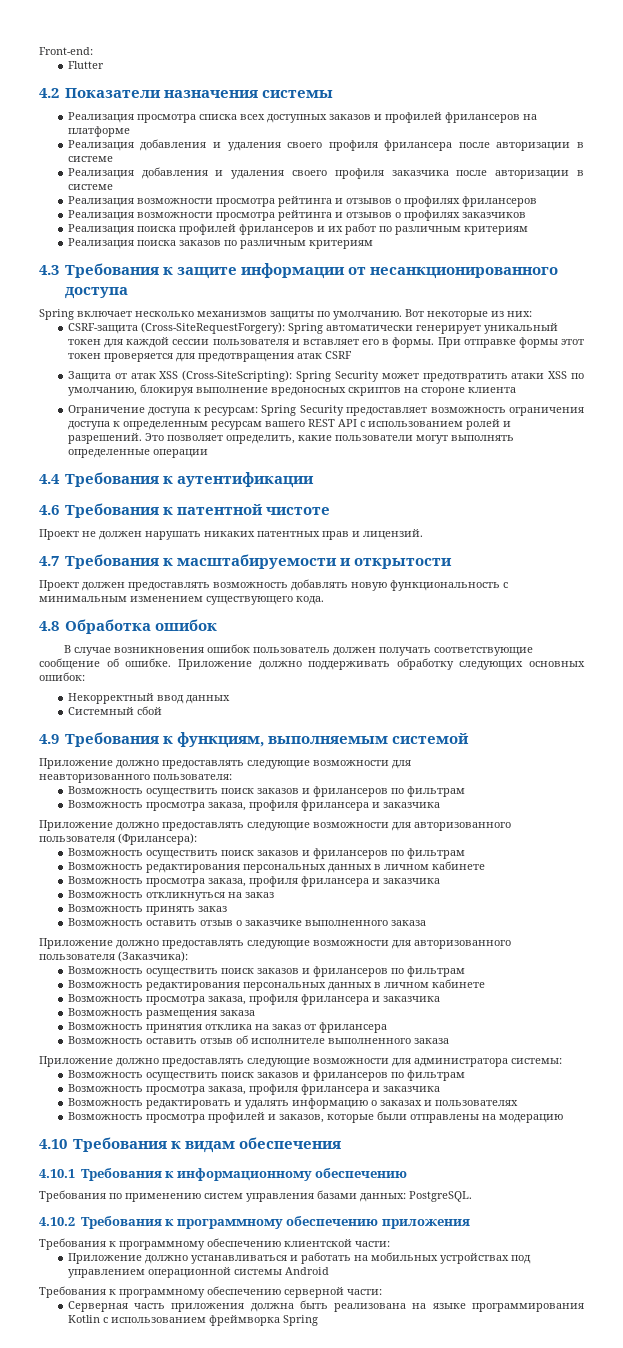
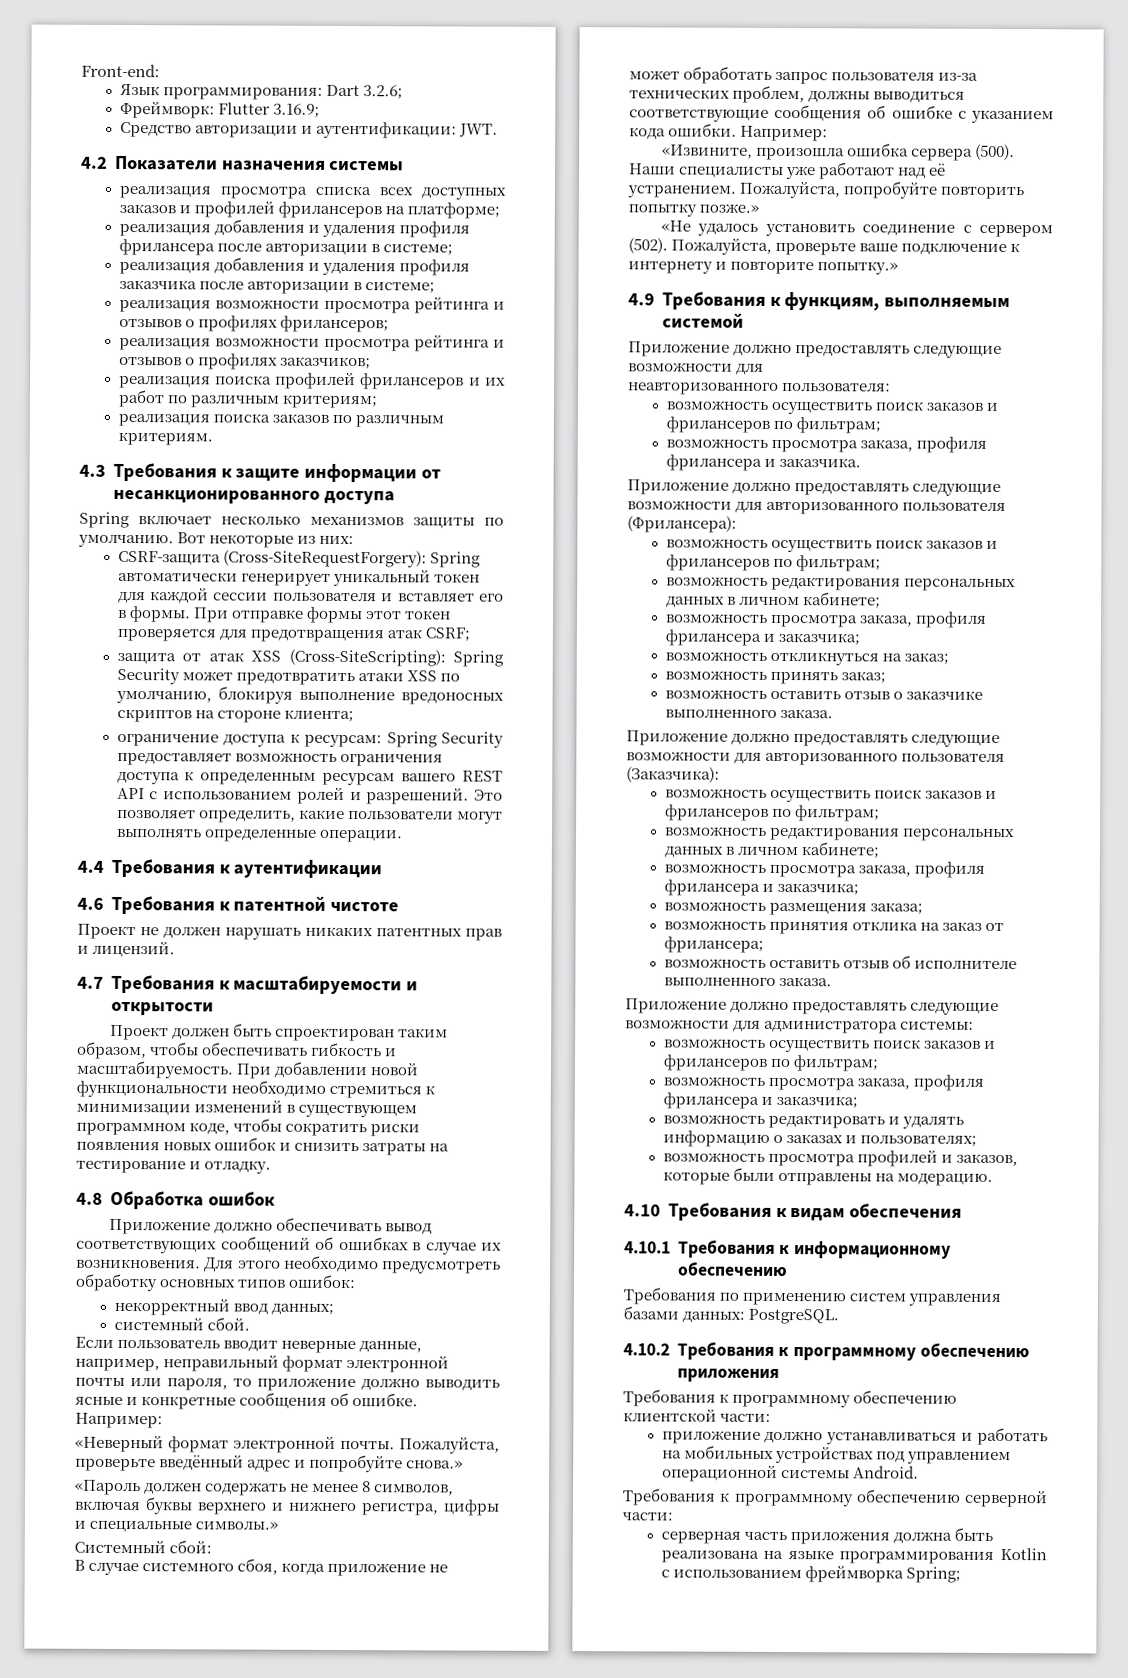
[67,61,104,69] Flutter -> [119,83,403,100] [119,100,320,119] [119,121,498,139] Язык программирования: Dart 3.2.6; // Фреймворк: Flutter 3.16.9; // Средство авторизации и аутентификации: JWT.
[67,112,134,123] Реализация -> [118,185,211,199] реализация
[67,126,130,137] [67,139,323,151] платформе // Реализация добавления и удаления своего -> [406,202,500,219] [118,219,396,238] платформе; // реализация добавления и удаления
[67,156,113,162] [67,167,328,179] системе // Реализация добавления и удаления своего -> [382,244,453,256] [118,257,396,276] системе; // реализация добавления и удаления
[67,184,113,190] [67,196,537,207] [67,210,526,221] [67,224,134,235] системе // Реализация возможности просмотра рейтинга и отзывов о профилях фрилансеров // Реализация возможности просмотра рейтинга и отзывов о профилях заказчиков // Реализация -> [364,282,435,294] [118,296,505,314] [118,315,389,333] [118,334,505,352] [118,353,371,370] [118,375,211,389] системе; // реализация возможности просмотра рейтинга и отзывов о профилях фрилансеров; // реализация возможности просмотра рейтинга и отзывов о профилях заказчиков; // реализация
[463,226,528,235] [67,238,134,249] критериям // Реализация -> [281,394,378,409] [117,413,210,427] критериям; // реализация
[308,240,373,249] критериям -> [117,431,213,446] критериям.
[324,351,352,359] [67,371,111,382] CSRF // Защита -> [424,627,470,642] [116,652,176,665] CSRF; // защита
[467,387,516,393] [67,405,145,416] клиента // Ограничение -> [283,709,354,723] [116,733,219,747] клиента; // ограничение
[152,449,208,458] операции -> [318,829,403,843] операции.
[128,579,508,591] [39,596,324,605] [39,619,217,634] [63,644,533,656] [39,658,585,670] [39,672,85,681] [67,693,230,704] [67,706,162,715] предоставлять возможность добавлять новую функциональность с минимальным изменением существующего кода. // 4.8 Обработка ошибок // В случае возникновения ошибок пользователь должен получать соответствующие сообщение об ошибке. Приложение должно поддерживать обработку следующих основных ошибок: // Некорректный ввод данных // Системный сбой -> [232,1023,449,1042] [76,1041,398,1060] [76,1060,419,1079] [76,1080,436,1099] [76,1099,418,1118] [76,1118,421,1137] [76,1137,450,1156] [76,1160,272,1174] [76,1190,276,1210] [108,1217,433,1235] [76,1236,502,1255] [76,1255,501,1274] [75,1273,357,1292] [113,1297,334,1316] [113,1316,250,1331] [75,1336,423,1354] [75,1354,450,1373] [75,1377,500,1392] [75,1392,419,1410] [75,1412,163,1429] [75,1434,500,1454] [75,1454,464,1473] [75,1479,455,1496] [74,1497,500,1516] [74,1520,279,1533] [74,1539,213,1554] [74,1558,449,1577] [629,66,979,85] [629,85,966,104] [629,104,1054,124] [629,123,829,142] [661,143,1016,161] [629,162,947,180] [627,180,1025,200] [628,203,760,217] [660,220,1053,238] [628,237,1021,256] [628,261,899,275] быть спроектирован таким образом, чтобы обеспечивать гибкость и масштабируемость. При добавлении новой функциональности необходимо стремиться к минимизации изменений в существующем программном коде, чтобы сократить риски появления новых ошибок и снизить затраты на тестирование и отладку. // 4.8 Обработка ошибок // Приложение должно обеспечивать вывод соответствующих сообщений об ошибках в случае их возникновения. Для этого необходимо предусмотреть обработку основных типов ошибок: // некорректный ввод данных; // системный сбой. // Если пользователь вводит неверные данные, например, неправильный формат электронной почты или пароля, то приложение должно выводить ясные и конкретные сообщения об ошибке. Например: // «Неверный формат электронной почты. Пожалуйста, проверьте введённый адрес и попробуйте снова.» // «Пароль должен содержать не менее 8 символов, включая буквы верхнего и нижнего регистра, цифры и специальные символы.» // Системный сбой: // В случае системного сбоя, когда приложение не может обработать запрос пользователя из-за технических проблем, должны выводиться соответствующие сообщения об ошибке с указанием кода ошибки. Например: // «Извините, произошла ошибка сервера (500). Наши специалисты уже работают над её устранением. Пожалуйста, попробуйте повторить попытку позже.» // «Не удалось установить соединение с сервером (502). Пожалуйста, проверьте ваше подключение к интернету и повторите попытку.»
[67,786,465,797] [67,800,440,811] Возможность осуществить поиск заказов и фрилансеров по фильтрам // Возможность просмотра заказа, профиля фрилансера и заказчика -> [665,400,998,415] [665,416,881,434] [665,436,987,453] [665,454,861,471] возможность осуществить поиск заказов и фрилансеров по фильтрам; // возможность просмотра заказа, профиля фрилансера и заказчика.
[67,848,465,859] [67,861,485,873] [67,876,440,887] [67,890,274,901] [67,904,227,915] [67,918,143,926] Возможность осуществить поиск заказов и фрилансеров по фильтрам // Возможность редактирования персональных данных в личном кабинете // Возможность просмотра заказа, профиля фрилансера и заказчика // Возможность откликнуться на заказ // Возможность принять заказ // Возможность -> [665,538,998,553] [665,554,881,572] [665,576,1016,592] [665,592,881,609] [664,611,987,628] [664,629,860,646] [664,651,949,666] [664,670,886,685] [664,689,767,699] возможность осуществить поиск заказов и фрилансеров по фильтрам; // возможность редактирования персональных данных в личном кабинете; // возможность просмотра заказа, профиля фрилансера и заказчика; // возможность откликнуться на заказ; // возможность принять заказ; // возможность
[390,920,426,926] заказа -> [779,708,833,719] заказа.
[67,966,465,977] [67,979,485,991] [67,994,440,1005] [67,1008,255,1019] [67,1022,143,1030] Возможность осуществить поиск заказов и фрилансеров по фильтрам // Возможность редактирования персональных данных в личном кабинете // Возможность просмотра заказа, профиля фрилансера и заказчика // Возможность размещения заказа // Возможность -> [664,788,997,803] [664,804,880,822] [664,826,1015,842] [663,842,879,859] [663,861,985,878] [663,879,859,896] [663,901,923,916] [663,920,766,930] возможность осуществить поиск заказов и фрилансеров по фильтрам; // возможность редактирования персональных данных в личном кабинете; // возможность просмотра заказа, профиля фрилансера и заказчика; // возможность размещения заказа; // возможность
[318,1022,387,1033] [67,1036,143,1044] фрилансера // Возможность -> [663,936,764,953] [663,958,766,968] фрилансера; // возможность
[413,1038,449,1044] заказа -> [778,976,832,987] заказа.
[67,1070,465,1081] [67,1084,440,1095] [67,1098,143,1106] Возможность осуществить поиск заказов и фрилансеров по фильтрам // Возможность просмотра заказа, профиля фрилансера и заказчика // Возможность -> [663,1038,996,1053] [662,1054,879,1072] [662,1074,984,1091] [662,1092,858,1109] [662,1114,765,1124] возможность осуществить поиск заказов и фрилансеров по фильтрам; // возможность просмотра заказа, профиля фрилансера и заказчика; // возможность
[434,1100,518,1106] [67,1112,143,1120] пользователях // Возможность -> [859,1135,977,1147] [662,1152,765,1162] пользователях; // возможность
[498,1114,563,1123] модерацию -> [896,1173,993,1186] модерацию.
[67,1253,142,1264] Приложение -> [661,1430,761,1444] приложение
[284,1267,329,1275] Android -> [852,1465,919,1479] Android.
[67,1301,128,1312] Серверная -> [660,1531,741,1544] серверная
[282,1315,318,1326] Spring -> [905,1566,961,1583] Spring;

